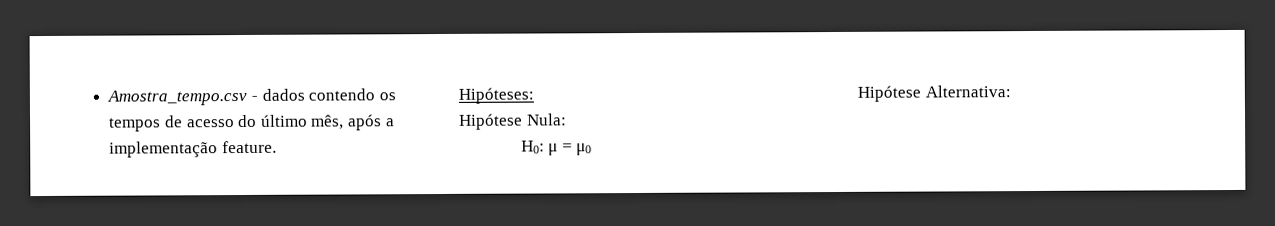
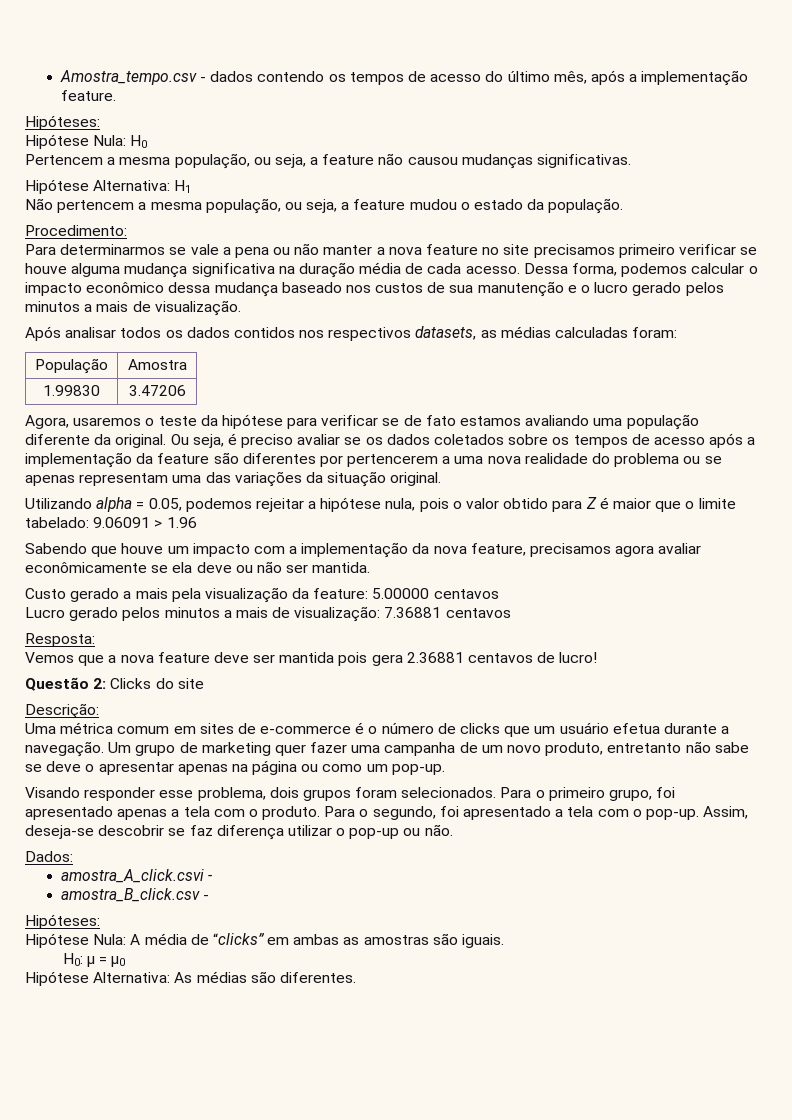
(567, 119) none -> [130,135,148,148] [25,153,632,169] [25,179,192,194] [25,198,624,214] [25,225,127,236] [25,243,758,258] [25,262,758,278] [25,281,724,297] [25,300,241,316] [25,326,678,341] [35,358,108,374] [127,359,187,370] [43,385,100,396] [128,385,186,396] [25,414,699,430] [25,433,756,448] [25,452,722,468] [25,471,442,487] [25,497,736,512] [25,517,197,528] [25,542,702,558] [25,561,371,573] [25,587,499,603] [25,606,511,622] [25,633,95,647] [25,652,598,666] [25,677,204,691] [25,703,99,719] [25,722,730,737] [25,741,749,757] [25,760,445,775] [25,787,676,801] [25,806,749,820] [25,824,453,840] [25,851,73,862] [60,869,213,883] [60,888,210,902] [25,914,100,929] [25,933,505,948] H0 // Pertencem a mesma população, ou seja, a feature não causou mudanças significativas. // Hipótese Alternativa: H1 // Não pertencem a mesma população, ou seja, a feature mudou o estado da população. // Procedimento: // Para determinarmos se vale a pena ou não manter a nova feature no site precisamos primeiro verificar se houve alguma mudança significativa na duração média de cada acesso. Dessa forma, podemos calcular o impacto econômico dessa mudança baseado nos custos de sua manutenção e o lucro gerado pelos minutos a mais de visualização. // Após analisar todos os dados contidos nos respectivos datasets, as médias calculadas foram: // População | Amostra // 1.99830 | 3.47206 // Agora, usaremos o teste da hipótese para verificar se de fato estamos avaliando uma população diferente da original. Ou seja, é preciso avaliar se os dados coletados sobre os tempos de acesso após a implementação da feature são diferentes por pertencerem a uma nova realidade do problema ou se apenas representam uma das variações da situação original. // Utilizando alpha = 0.05, podemos rejeitar a hipótese nula, pois o valor obtido para Z é maior que o limite tabelado: 9.06091 > 1.96 // Sabendo que houve um impacto com a implementação da nova feature, precisamos agora avaliar econômicamente se ela deve ou não ser mantida. // Custo gerado a mais pela visualização da feature: 5.00000 centavos // Lucro gerado pelos minutos a mais de visualização: 7.36881 centavos // Resposta: // Vemos que a nova feature deve ser mantida pois gera 2.36881 centavos de lucro! // Questão 2: Clicks do site // Descrição: // Uma métrica comum em sites de e-commerce é o número de clicks que um usuário efetua durante a navegação. Um grupo de marketing quer fazer uma campanha de um novo produto, entretanto não sabe se deve o apresentar apenas na página ou como um pop-up. // Visando responder esse problema, dois grupos foram selecionados. Para o primeiro grupo, foi apresentado apenas a tela com o produto. Para o segundo, foi apresentado a tela com o pop-up. Assim, deseja-se descobrir se faz diferença utilizar o pop-up ou não. // Dados: // amostra_A_click.csvi - // amostra_B_click.csv - // Hipóteses: // Hipótese Nula: A média de “clicks” em ambas as amostras são iguais.
(1011, 91) none -> [174,971,356,983] As médias são diferentes.

